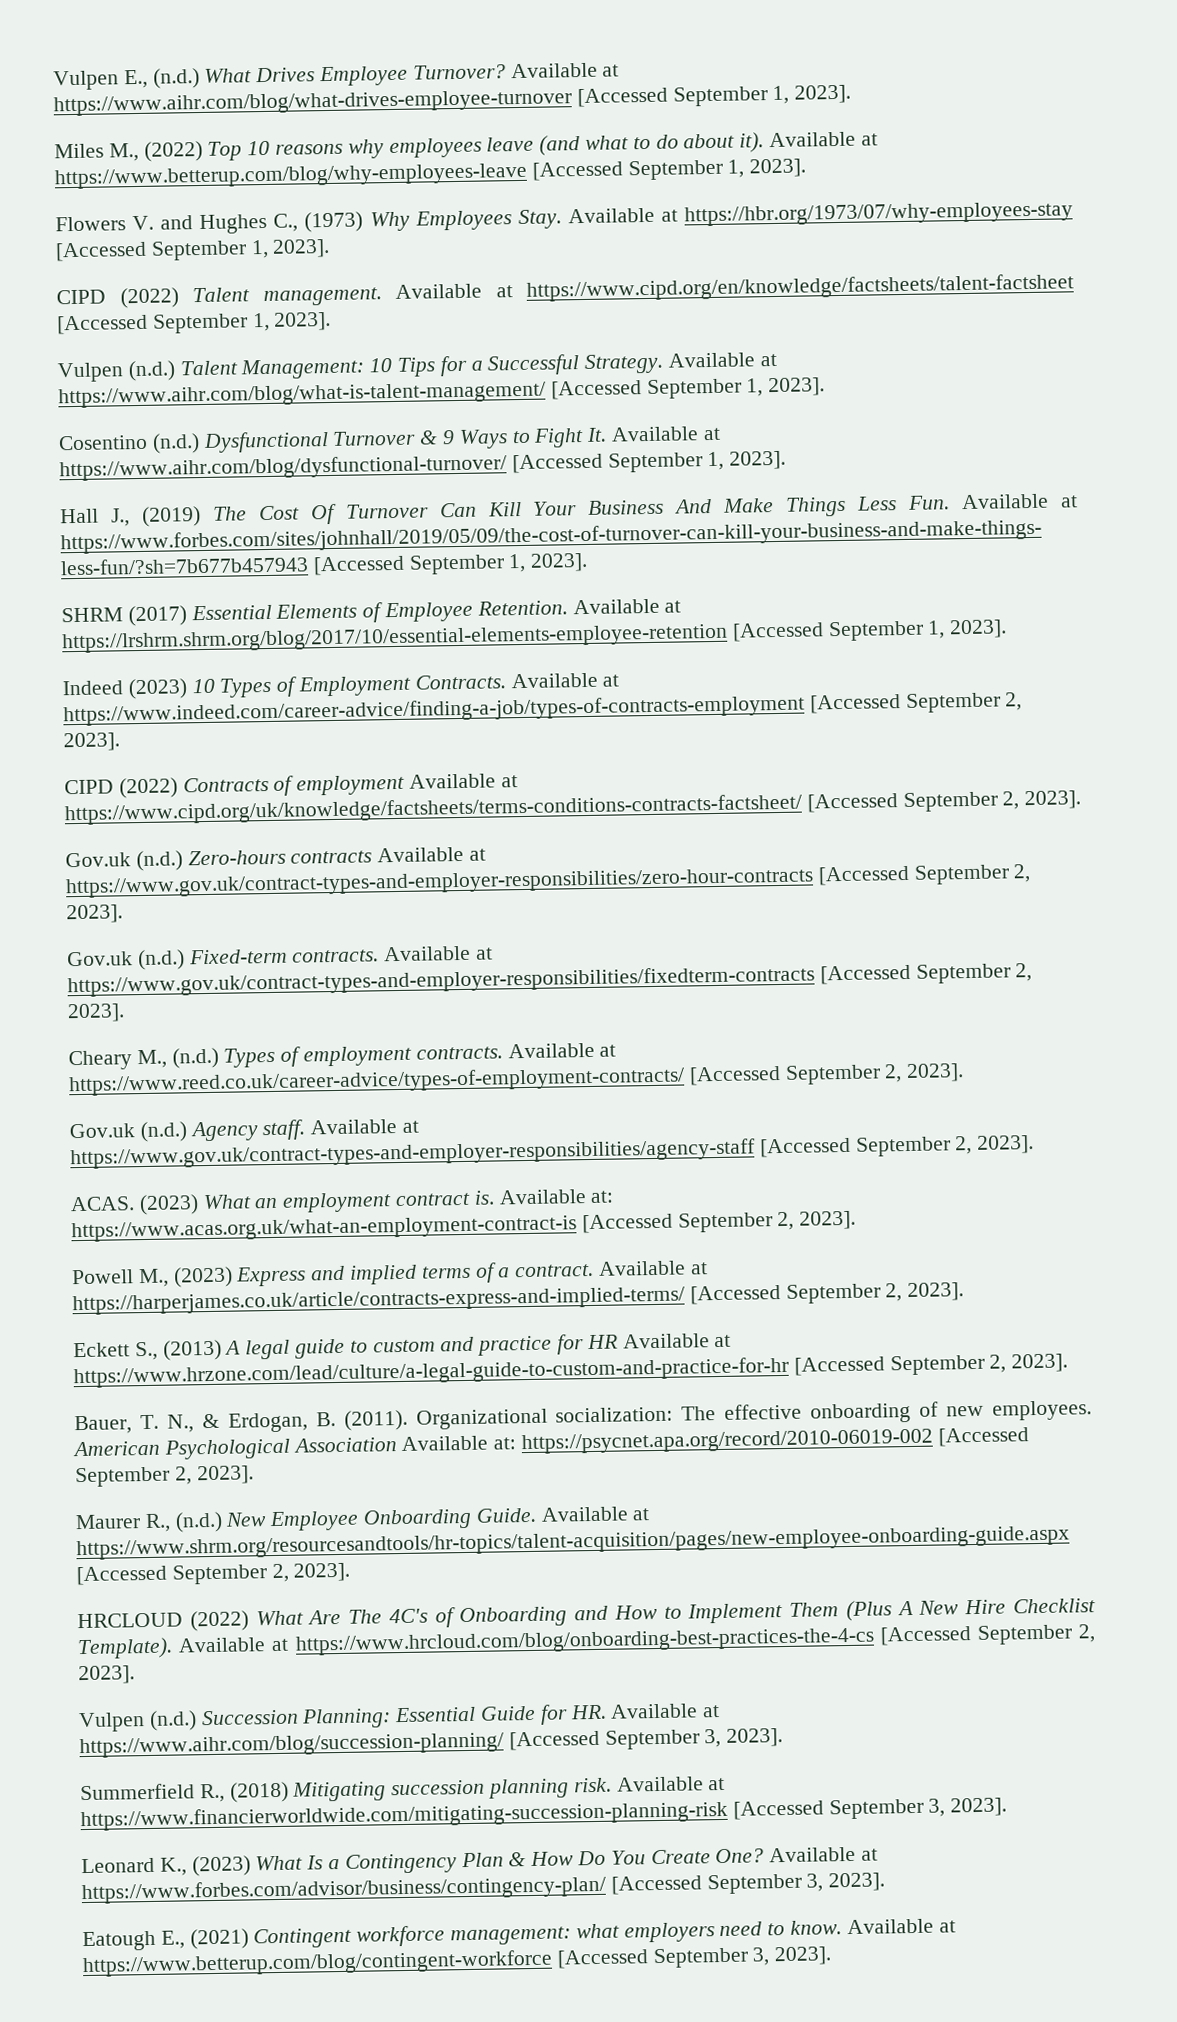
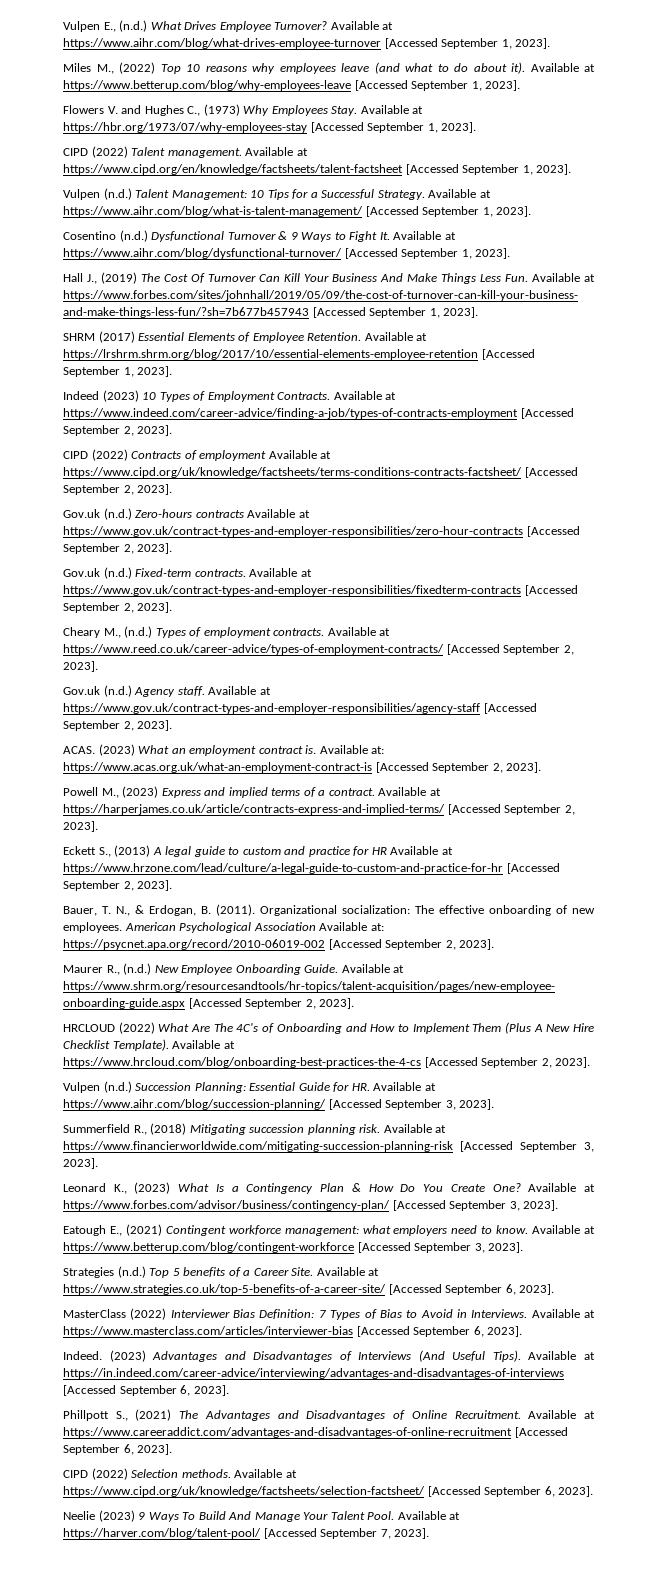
(833, 1956) none -> [63,1266,380,1278] [63,1284,555,1295] [63,1308,595,1320] [63,1326,523,1337] [63,1350,595,1362] [63,1368,564,1379] [63,1385,229,1396] [63,1409,595,1421] [63,1427,568,1438] [63,1444,173,1455] [63,1468,297,1480] [63,1486,594,1497] [63,1510,461,1522] [63,1528,430,1539] // Strategies (n.d.) Top 5 benefits of a Career Site. Available at https://www.strategies.co.uk/top-5-benefits-of-a-career-site/ [Accessed September 6, 2023]. // MasterClass (2022) Interviewer Bias Definition: 7 Types of Bias to Avoid in Interviews. Available at https://www.masterclass.com/articles/interviewer-bias [Accessed September 6, 2023]. // Indeed. (2023) Advantages and Disadvantages of Interviews (And Useful Tips). Available at https://in.indeed.com/career-advice/interviewing/advantages-and-disadvantages-of-interviews [Accessed September 6, 2023]. // Phillpott S., (2021) The Advantages and Disadvantages of Online Recruitment. Available at https://www.careeraddict.com/advantages-and-disadvantages-of-online-recruitment [Accessed September 6, 2023]. // CIPD (2022) Selection methods. Available at https://www.cipd.org/uk/knowledge/factsheets/selection-factsheet/ [Accessed September 6, 2023]. // Neelie (2023) 9 Ways To Build And Manage Your Talent Pool. Available at https://harver.com/blog/talent-pool/ [Accessed September 7, 2023].

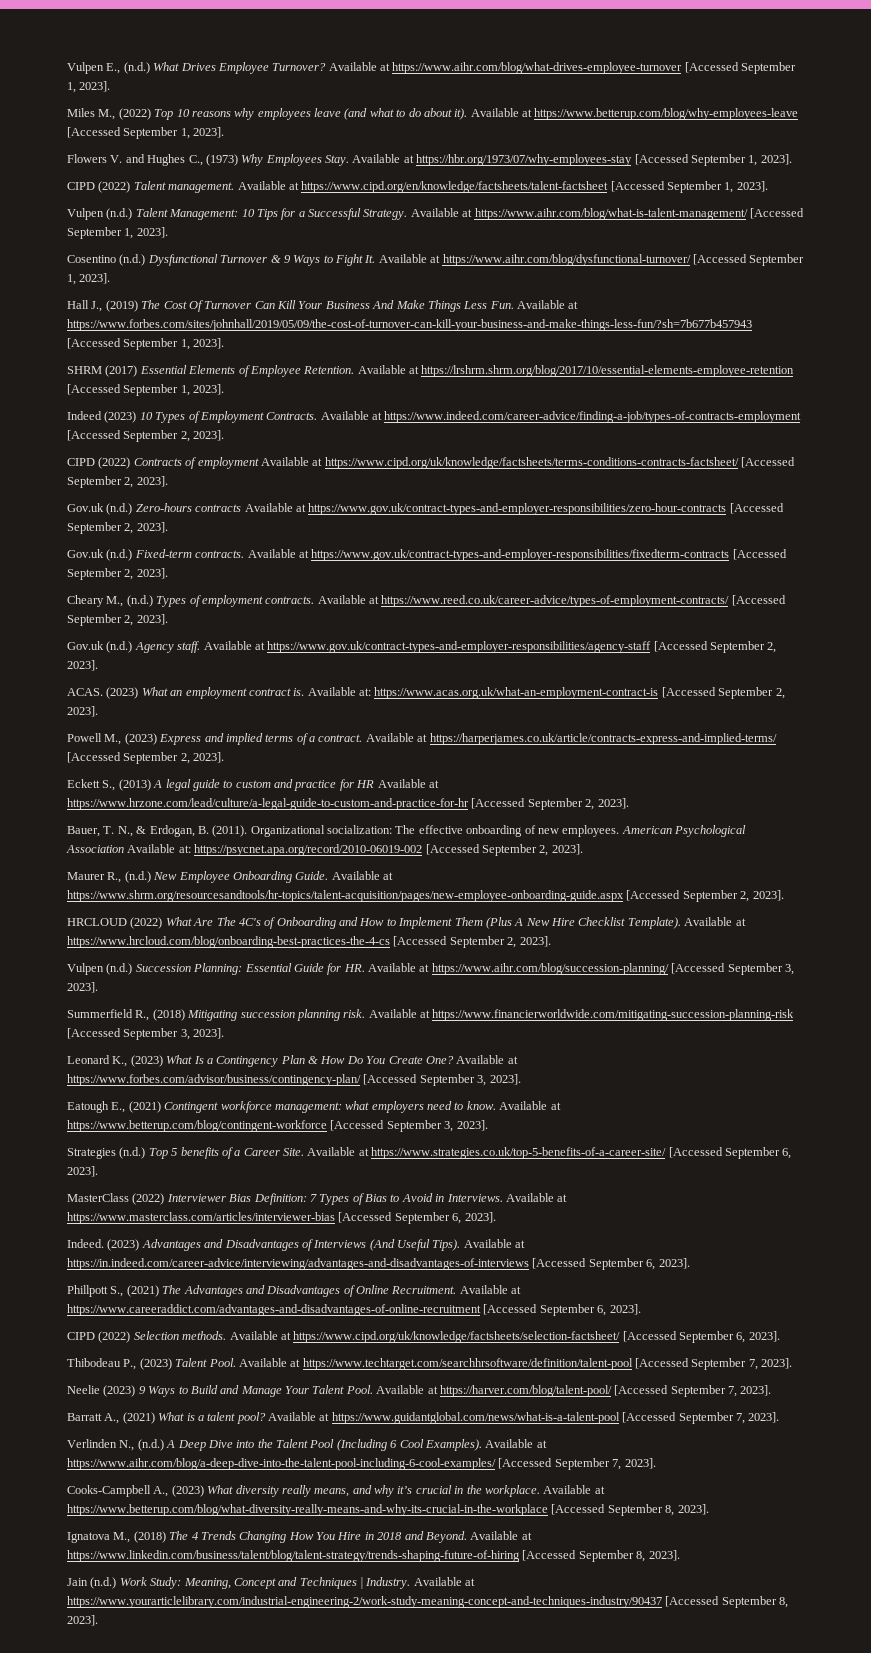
(594, 1491) none -> [67,1358,793,1370] // Thibodeau P., (2023) Talent Pool. Available at https://www.techtarget.com/searchhrsoftware/definition/talent-pool [Accessed September 7, 2023].
[182,1511,252,1520] To Build And -> [178,1385,240,1394] to Build and
(430, 1533) none -> [67,1412,780,1424] [67,1439,547,1451] [67,1458,656,1470] [67,1485,605,1497] [67,1504,709,1516] [67,1531,532,1543] [67,1550,680,1562] [67,1577,476,1589] [67,1596,789,1608] [67,1615,98,1626] // Barratt A., (2021) What is a talent pool? Available at https://www.guidantglobal.com/news/what-is-a-talent-pool [Accessed September 7, 2023]. // Verlinden N., (n.d.) A Deep Dive into the Talent Pool (Including 6 Cool Examples). Available at https://www.aihr.com/blog/a-deep-dive-into-the-talent-pool-including-6-cool-examples/ [Accessed September 7, 2023]. // Cooks-Campbell A., (2023) What diversity really means, and why it’s crucial in the workplace. Available at https://www.betterup.com/blog/what-diversity-really-means-and-why-its-crucial-in-the-workplace [Accessed September 8, 2023]. // Ignatova M., (2018) The 4 Trends Changing How You Hire in 2018 and Beyond. Available at https://www.linkedin.com/business/talent/blog/talent-strategy/trends-shaping-future-of-hiring [Accessed September 8, 2023]. // Jain (n.d.) Work Study: Meaning, Concept and Techniques | Industry. Available at https://www.yourarticlelibrary.com/industrial-engineering-2/work-study-meaning-concept-and-techniques-industry/90437 [Accessed September 8, 2023].

